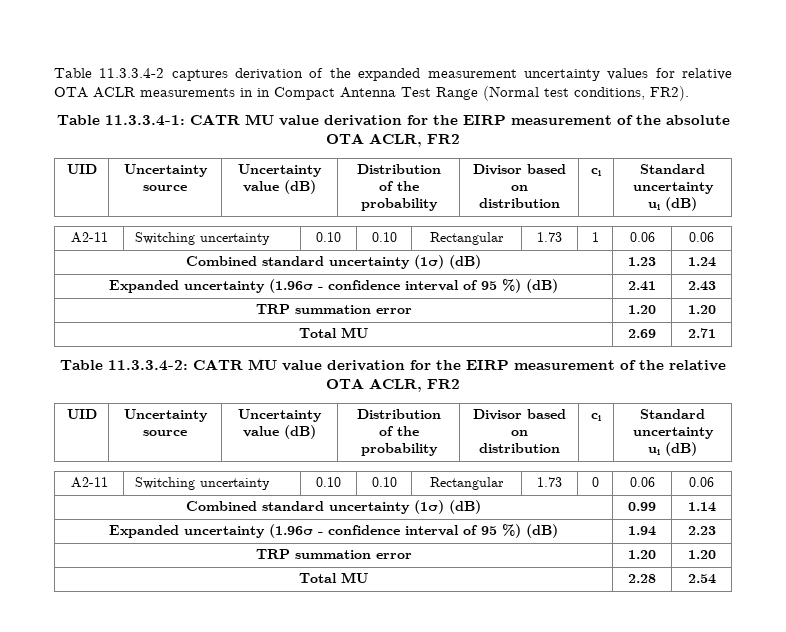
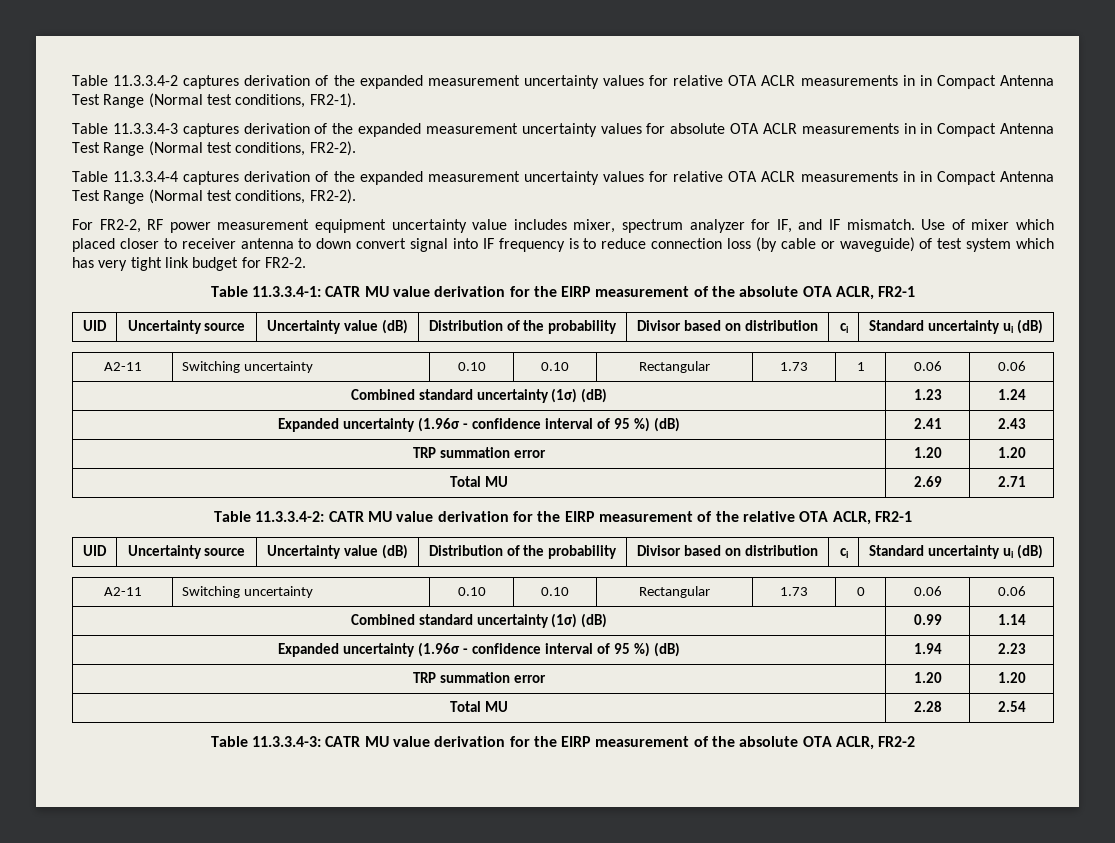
[650,86,689,101] FR2). -> [309,93,356,108] [72,123,1055,137] [72,141,356,156] [72,171,1054,185] [72,189,356,204] [72,219,1055,233] [72,237,1054,252] [72,257,306,271] FR2-1). // Table 11.3.3.4-3 captures derivation of the expanded measurement uncertainty values for absolute OTA ACLR measurements in in Compact Antenna Test Range (Normal test conditions, FR2-2). // Table 11.3.3.4-4 captures derivation of the expanded measurement uncertainty values for relative OTA ACLR measurements in in Compact Antenna Test Range (Normal test conditions, FR2-2). // For FR2-2, RF power measurement equipment uncertainty value includes mixer, spectrum analyzer for IF, and IF mismatch. Use of mixer which placed closer to receiver antenna to down convert signal into IF frequency is to reduce connection loss (by cable or waveguide) of test system which has very tight link budget for FR2-2.
[427,134,460,144] FR2 -> [878,286,916,297] FR2-1
[427,379,460,389] FR2 -> [874,511,912,522] FR2-1
(716, 579) none -> [210,736,916,750] // Table 11.3.3.4-3: CATR MU value derivation for the EIRP measurement of the absolute OTA ACLR, FR2-2

